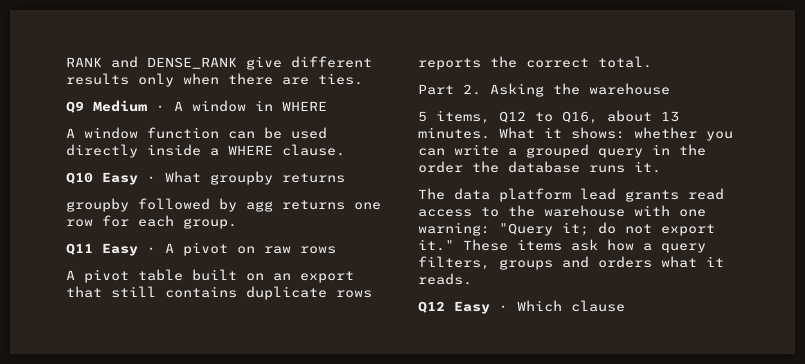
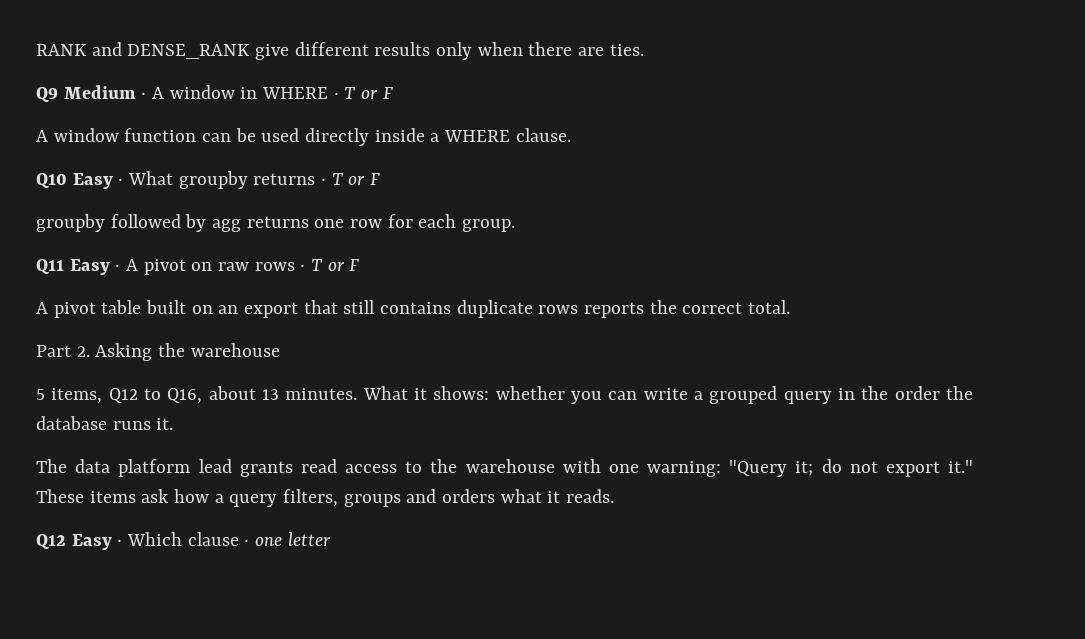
(327, 106) none -> [333,87,393,99] · T or F
(345, 178) none -> [321,173,381,185] · T or F
(336, 250) none -> [300,259,360,271] · T or F
(625, 306) none -> [244,532,331,546] · one letter

